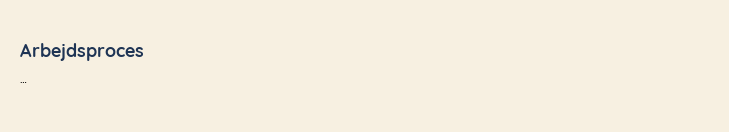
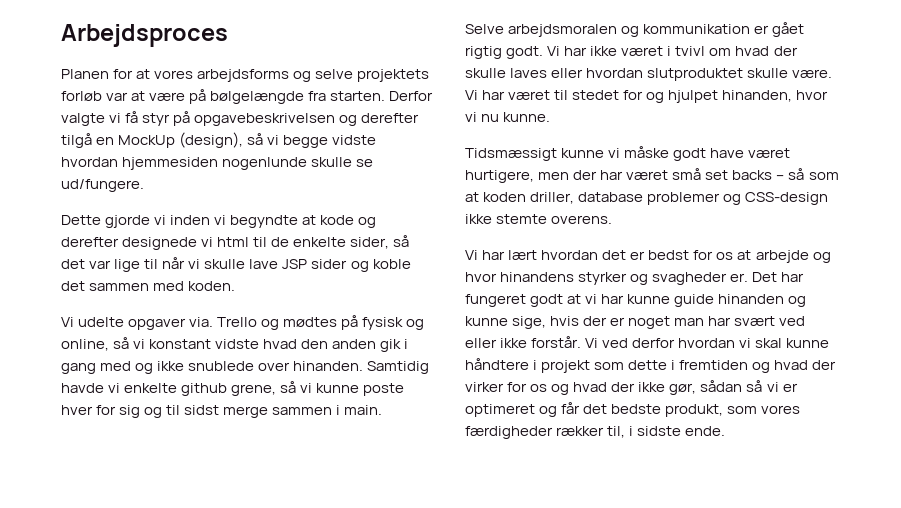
[20,82,27,83] … -> [61,69,430,82] [61,89,434,104] [61,111,420,126] [61,132,377,148] [61,157,374,170] [61,179,144,192] [61,215,377,228] [61,235,410,250] [61,257,411,272] [61,281,236,291] [61,315,425,330] [61,337,409,352] [61,361,430,374] [61,381,405,396] [61,405,383,418] [465,22,805,37] [465,46,798,59] [465,68,833,81] [465,90,829,103] [465,112,551,122] [465,146,791,161] [465,168,839,183] [465,192,829,205] [465,214,613,224] [465,250,831,263] [465,272,805,285] [465,294,807,307] [465,316,806,329] [465,336,830,348] [465,358,837,373] [465,380,798,395] [465,402,801,417] [465,426,726,439] Planen for at vores arbejdsforms og selve projektets forløb var at være på bølgelængde fra starten. Derfor valgte vi få styr på opgavebeskrivelsen og derefter tilgå en MockUp (design), så vi begge vidste hvordan hjemmesiden nogenlunde skulle se ud/fungere. // Dette gjorde vi inden vi begyndte at kode og derefter designede vi html til de enkelte sider, så det var lige til når vi skulle lave JSP sider og koble det sammen med koden. // Vi udelte opgaver via. Trello og mødtes på fysisk og online, så vi konstant vidste hvad den anden gik i gang med og ikke snublede over hinanden. Samtidig havde vi enkelte github grene, så vi kunne poste hver for sig og til sidst merge sammen i main. // Selve arbejdsmoralen og kommunikation er gået rigtig godt. Vi har ikke været i tvivl om hvad der skulle laves eller hvordan slutproduktet skulle være. Vi har været til stedet for og hjulpet hinanden, hvor vi nu kunne. // Tidsmæssigt kunne vi måske godt have været hurtigere, men der har været små set backs – så som at koden driller, database problemer og CSS-design ikke stemte overens. // Vi har lært hvordan det er bedst for os at arbejde og hvor hinandens styrker og svagheder er. Det har fungeret godt at vi har kunne guide hinanden og kunne sige, hvis der er noget man har svært ved eller ikke forstår. Vi ved derfor hvordan vi skal kunne håndtere i projekt som dette i fremtiden og hvad der virker for os og hvad der ikke gør, sådan så vi er optimeret og får det bedste produkt, som vores færdigheder rækker til, i sidste ende.

